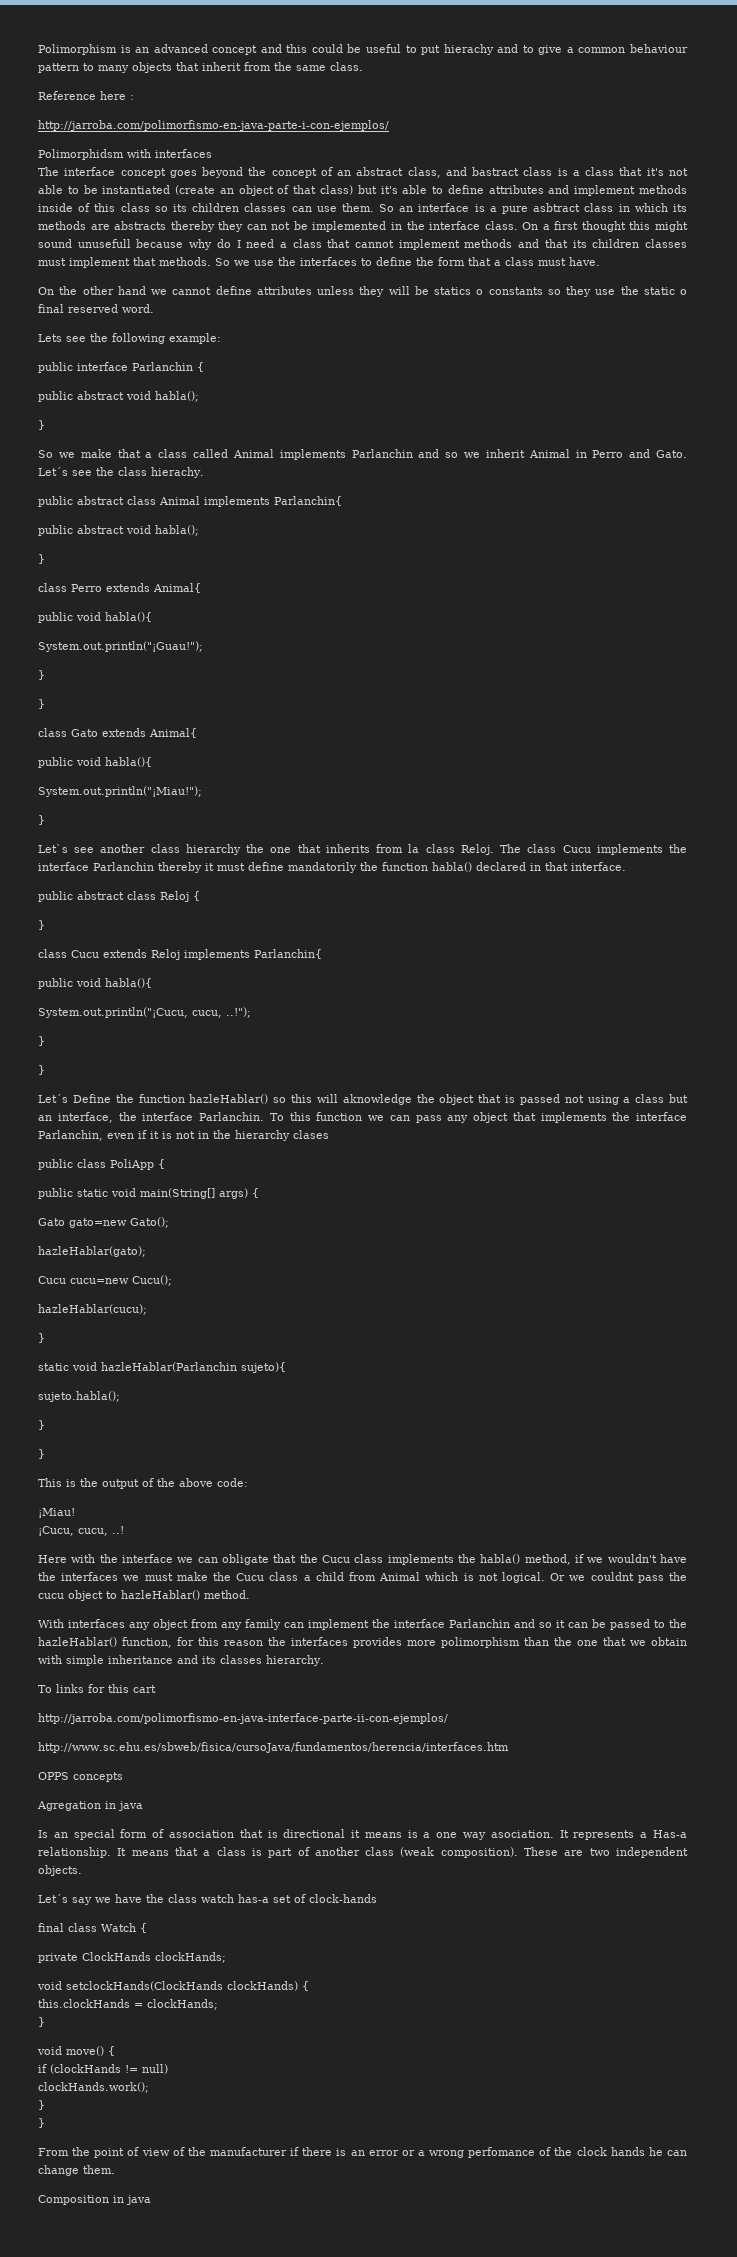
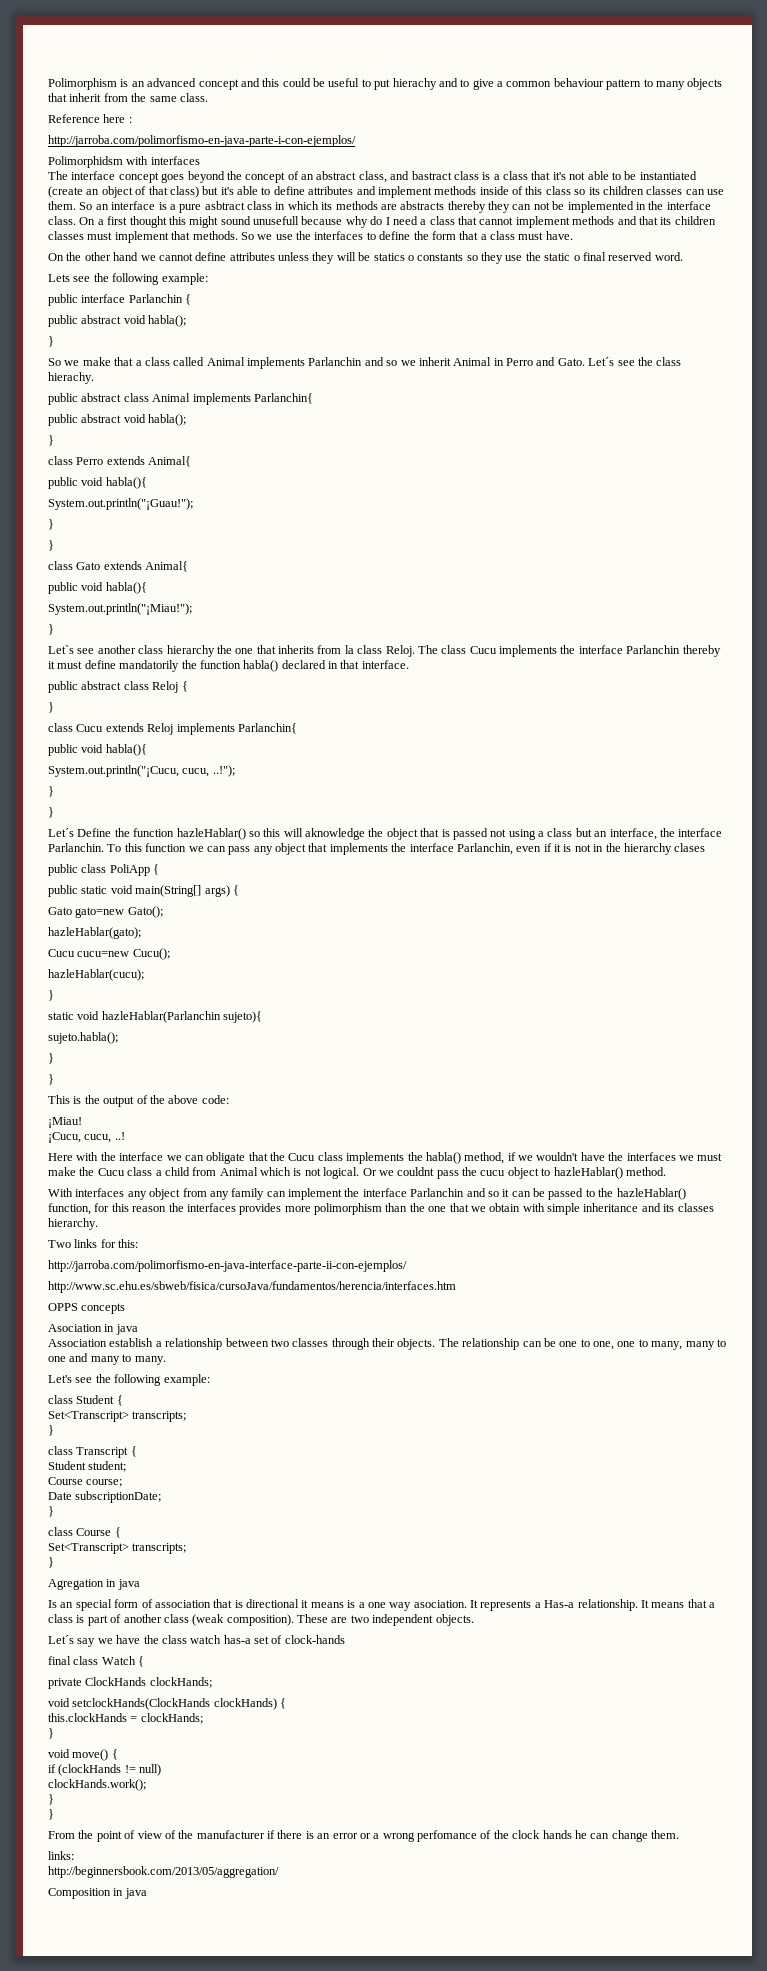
[38,1685,52,1693] To -> [48,1240,71,1248] Two
[108,1684,156,1693] this cart -> [118,1239,139,1248] this:
(123, 1777) none -> [48,1324,138,1335] [48,1338,726,1350] [48,1353,166,1365] [48,1374,210,1386] [48,1395,123,1406] [48,1411,187,1422] [48,1425,54,1436] [48,1446,137,1458] [48,1461,127,1472] [48,1477,123,1487] [48,1491,162,1503] [48,1506,54,1517] [48,1527,121,1538] [48,1543,187,1554] [48,1557,54,1568] // Asociation in java // Association establish a relationship between two classes through their objects. The relationship can be one to one, one to many, many to one and many to many. // Let's see the following example: // class Student { // Set<Transcript> transcripts; // } // class Transcript { // Student student; // Course course; // Date subscriptionDate; // } // class Course { // Set<Transcript> transcripts; // }
(115, 2169) none -> [48,1851,74,1860] [48,1866,279,1878] // links: // http://beginnersbook.com/2013/05/aggregation/

